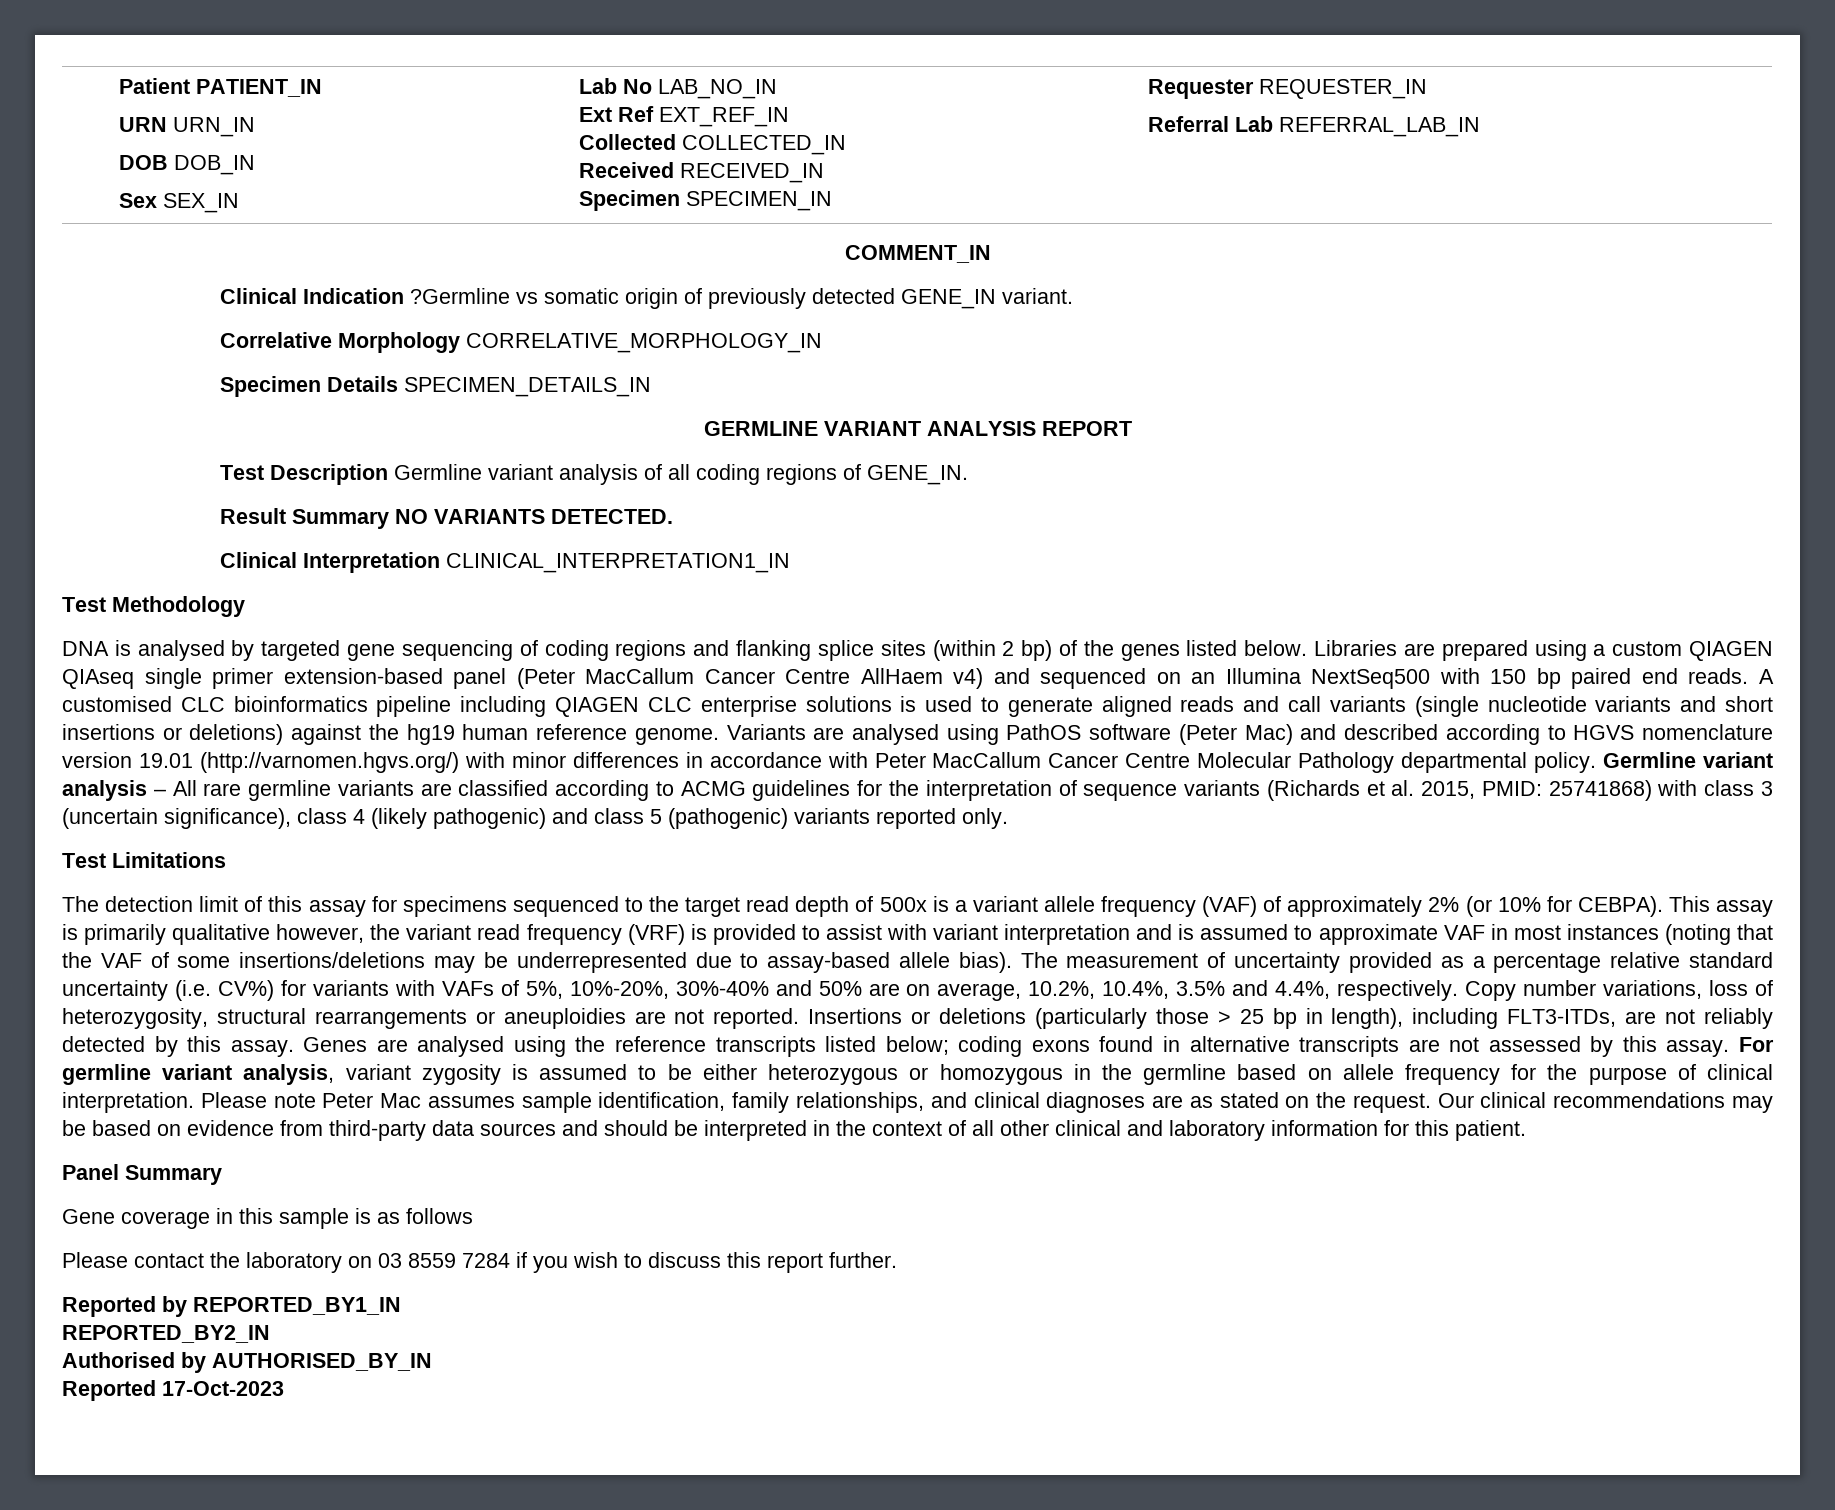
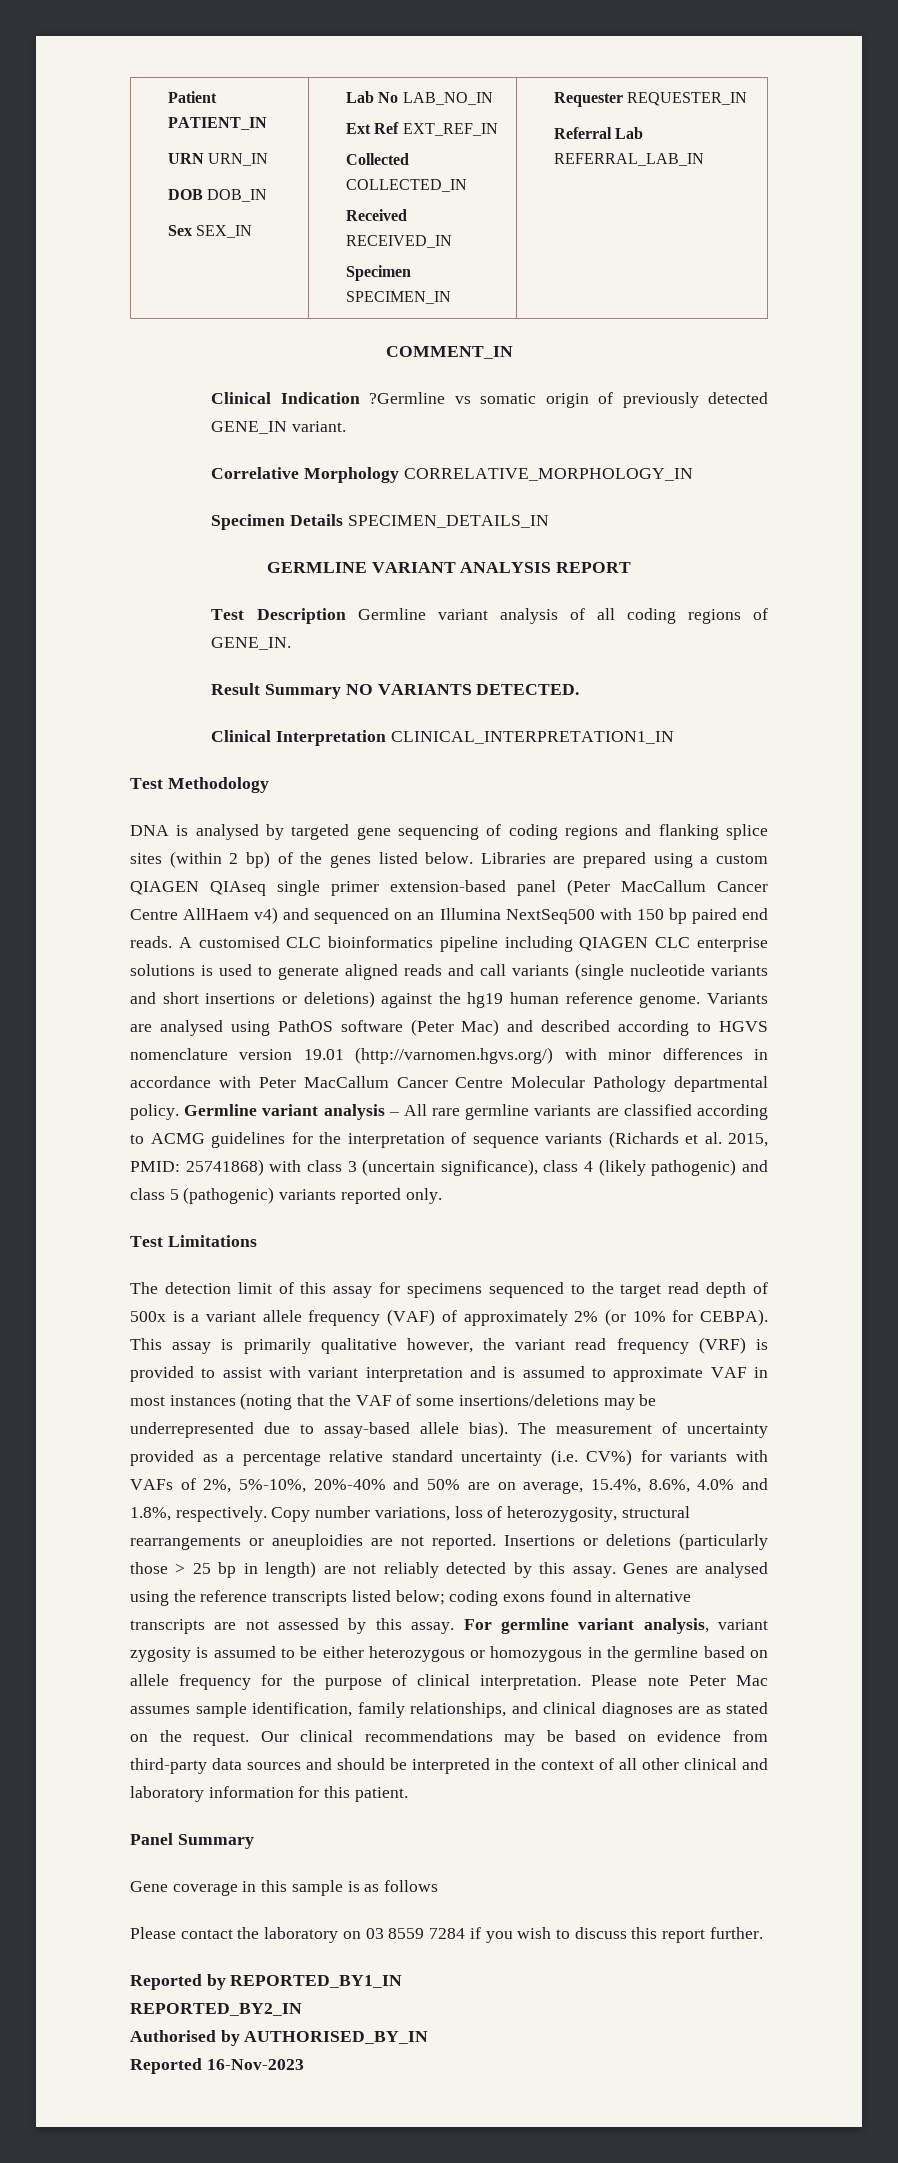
[525,981,769,999] 5%, 10%-20%, 30%-40% -> [203,1479,386,1493] 2%, 5%-10%, 20%-40%
[1028,980,1331,999] 10.2%, 10.4%, 3.5% and 4.4%, -> [590,1478,769,1493] [130,1507,171,1521] 15.4%, 8.6%, 4.0% and 1.8%,
[1331,1008,1617,1029] length), including FLT3-ITDs, -> [265,1561,317,1578] length)
[162,1381,284,1396] 17-Oct-2023 -> [206,2059,304,2070] 16-Nov-2023

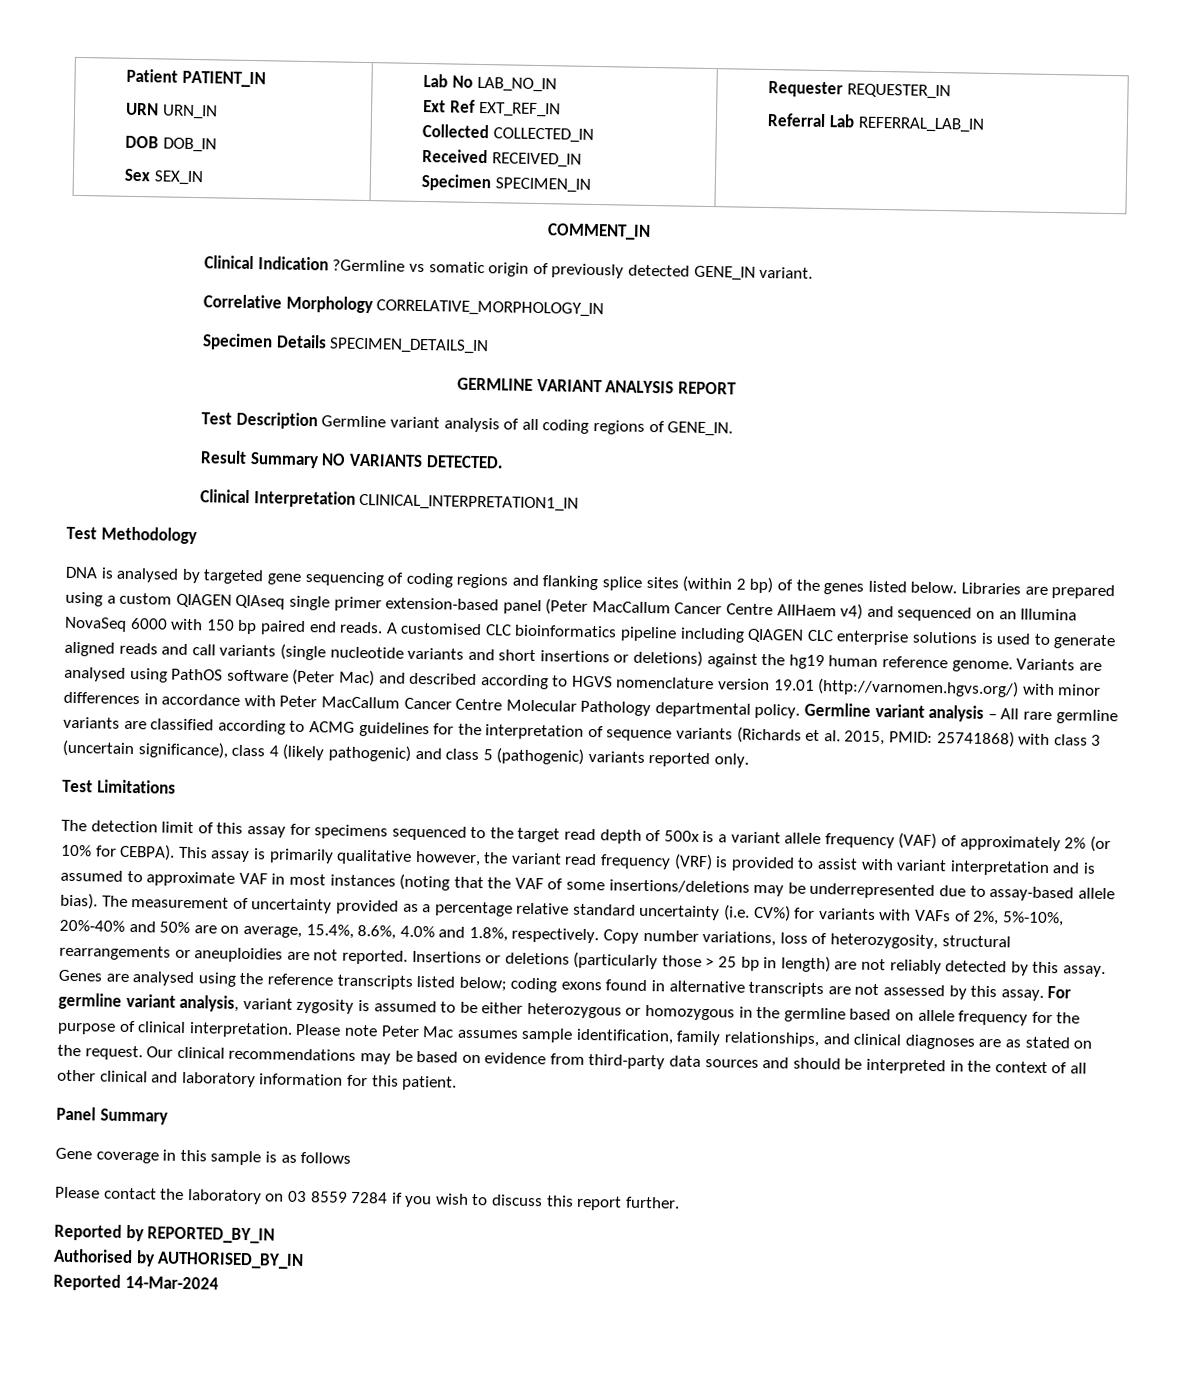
[505,909,595,924] NextSeq500 -> [64,616,168,632] NovaSeq 6000
[230,1975,403,1988] [130,2003,302,2016] REPORTED_BY1_IN // REPORTED_BY2_IN -> [147,1226,276,1244] REPORTED_BY_IN
[206,2059,304,2070] 16-Nov-2023 -> [124,1275,219,1290] 14-Mar-2024

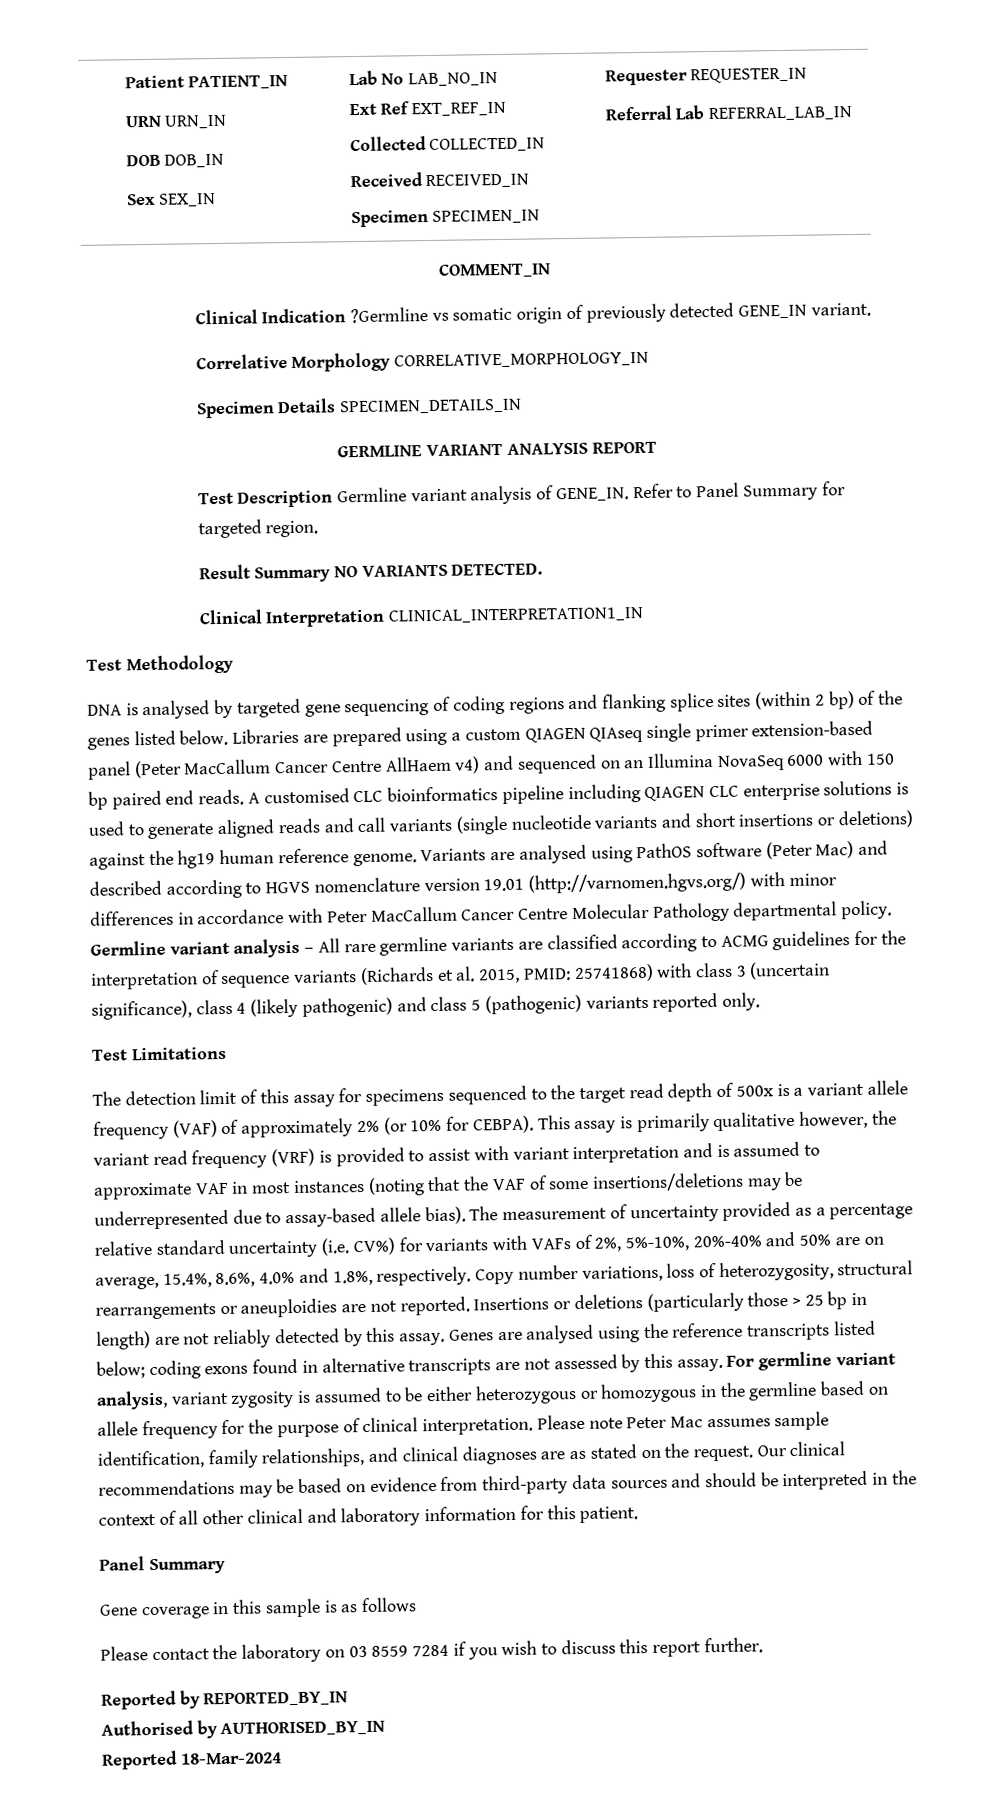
[521,418,734,437] all coding regions of GENE_IN. -> [555,481,846,502] [197,519,319,539] GENE_IN. Refer to Panel Summary for targeted region.
[124,1275,219,1290] 14-Mar-2024 -> [180,1752,282,1765] 18-Mar-2024

